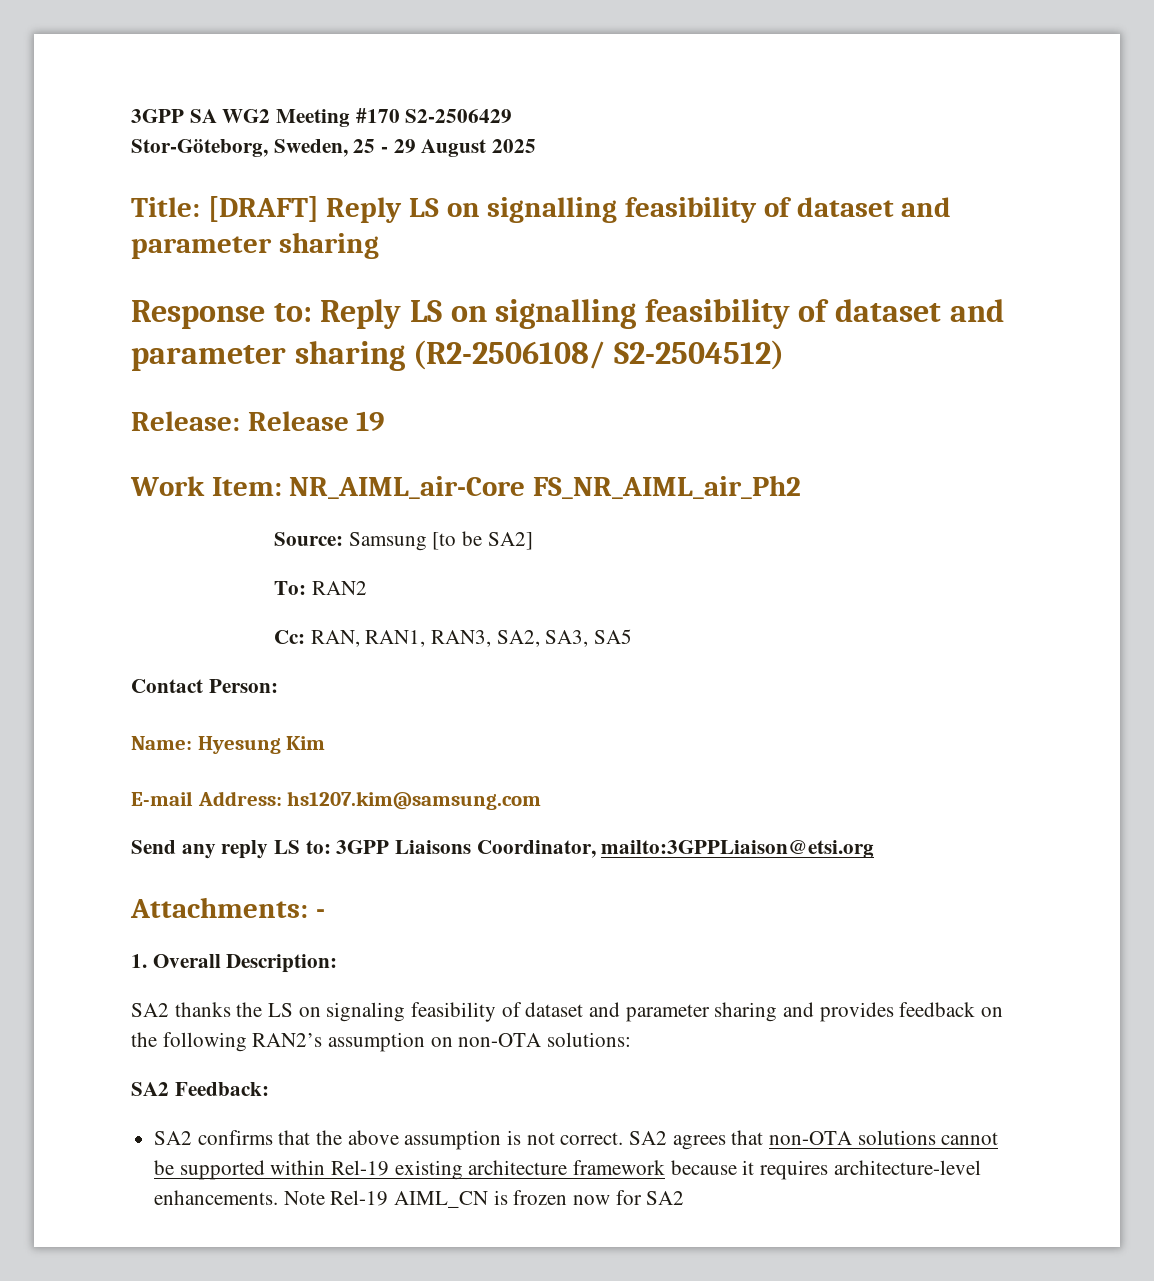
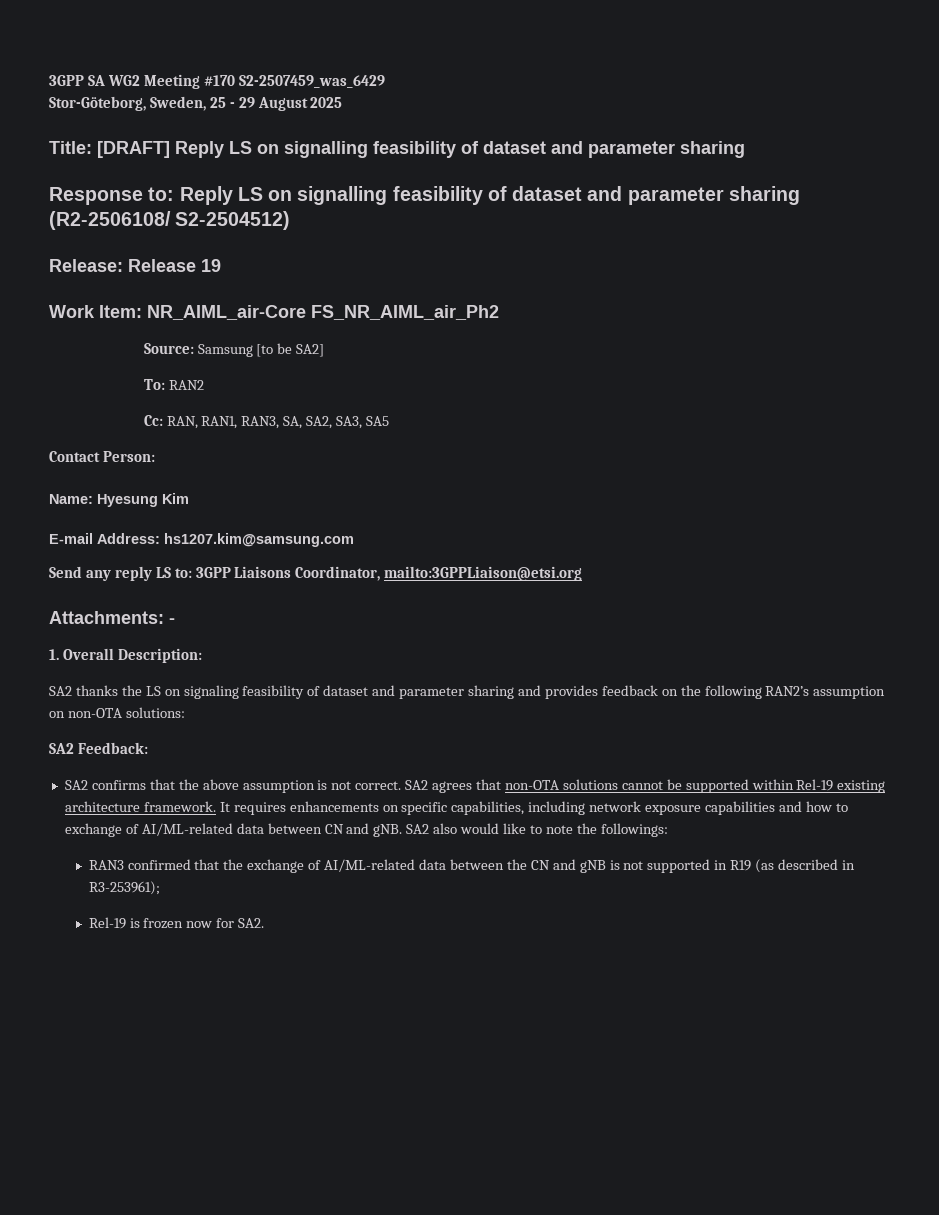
[405,109,513,123] S2-2506429 -> [238,75,385,88] S2-2507459_was_6429
(491, 638) none -> [283,416,303,429] SA,
[573,1160,981,1180] [154,1190,489,1208] framework because it requires architecture-level enhancements. Note Rel-19 AIML_CN -> [143,801,848,815] [64,823,668,837] [88,859,855,873] [88,881,160,895] [88,917,126,929] framework. It requires enhancements on specific capabilities, including network exposure capabilities and how to exchange of AI/ML-related data between CN and gNB. SA2 also would like to note the followings: // RAN3 confirmed that the exchange of AI/ML-related data between the CN and gNB is not supported in R19 (as described in R3-253961); // Rel-19
[646,1191,685,1205] SA2 -> [238,918,265,928] SA2.

